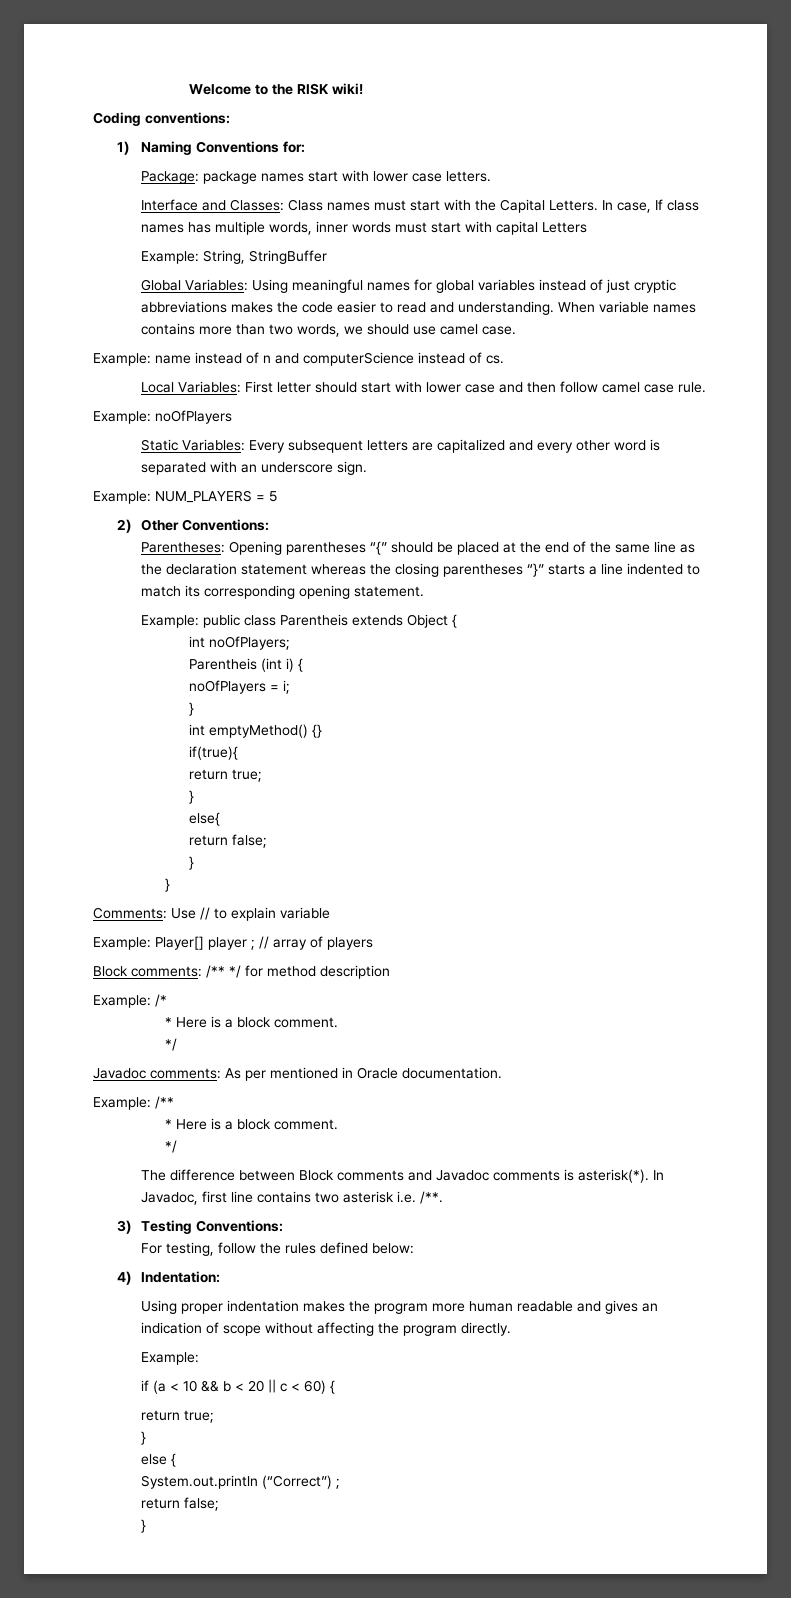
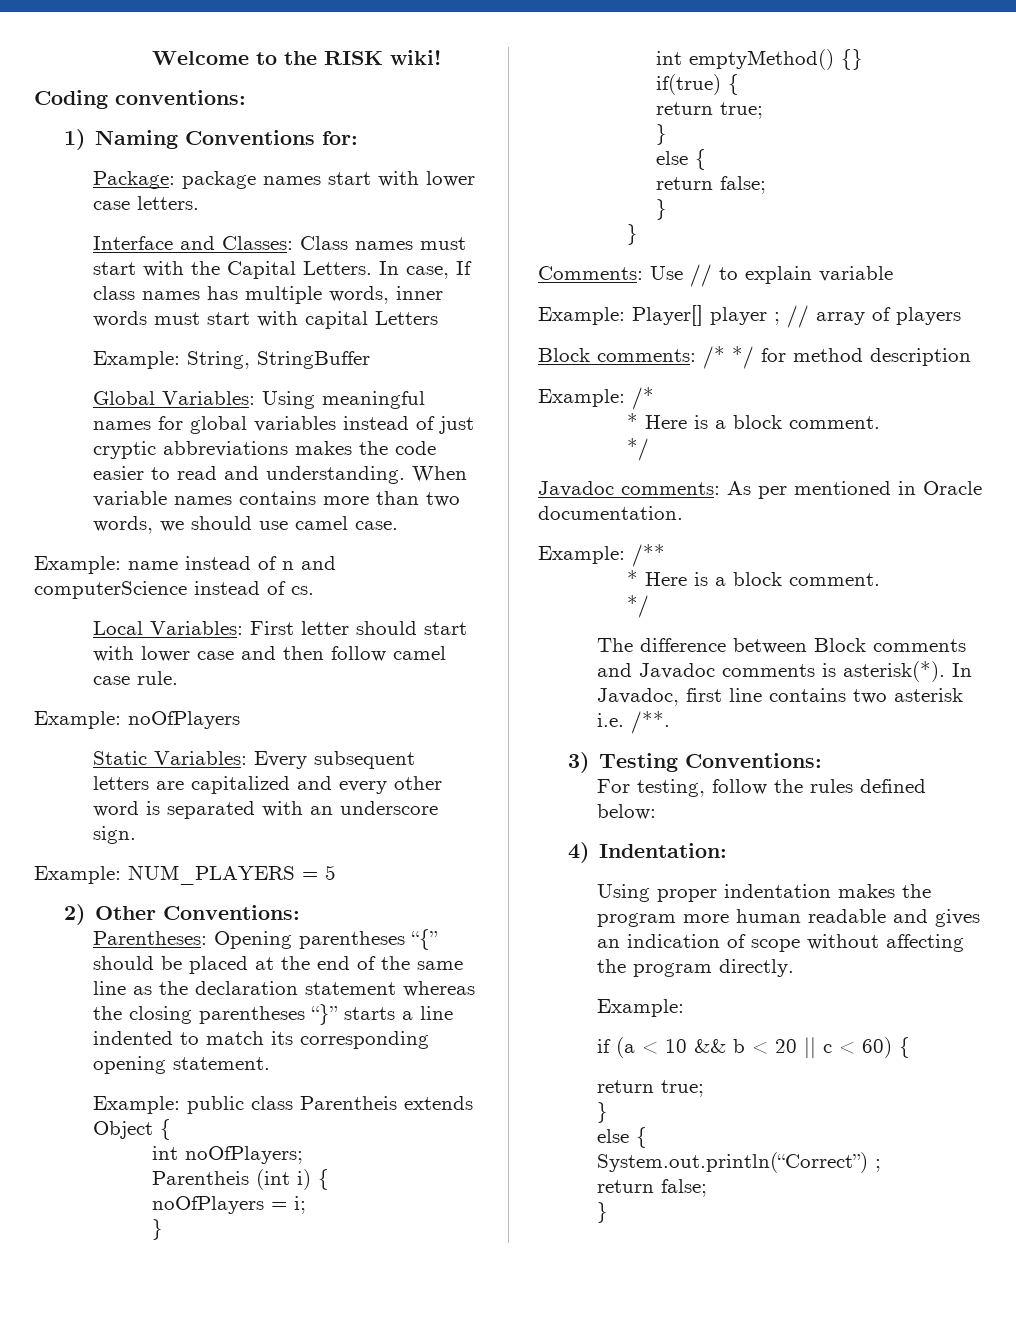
[188,746,238,760] [188,769,262,782] [188,790,194,804] [188,812,220,826] if(true){ // return true; // } // else{ -> [656,74,740,95] [656,102,764,119] [656,124,668,145] [656,149,707,170] if(true) { // return true; // } // else {
[206,965,225,978] /** -> [703,346,725,369] /*
[140,1475,332,1489] System.out.println (“Correct”) -> [597,1152,869,1173] System.out.println(“Correct”)

